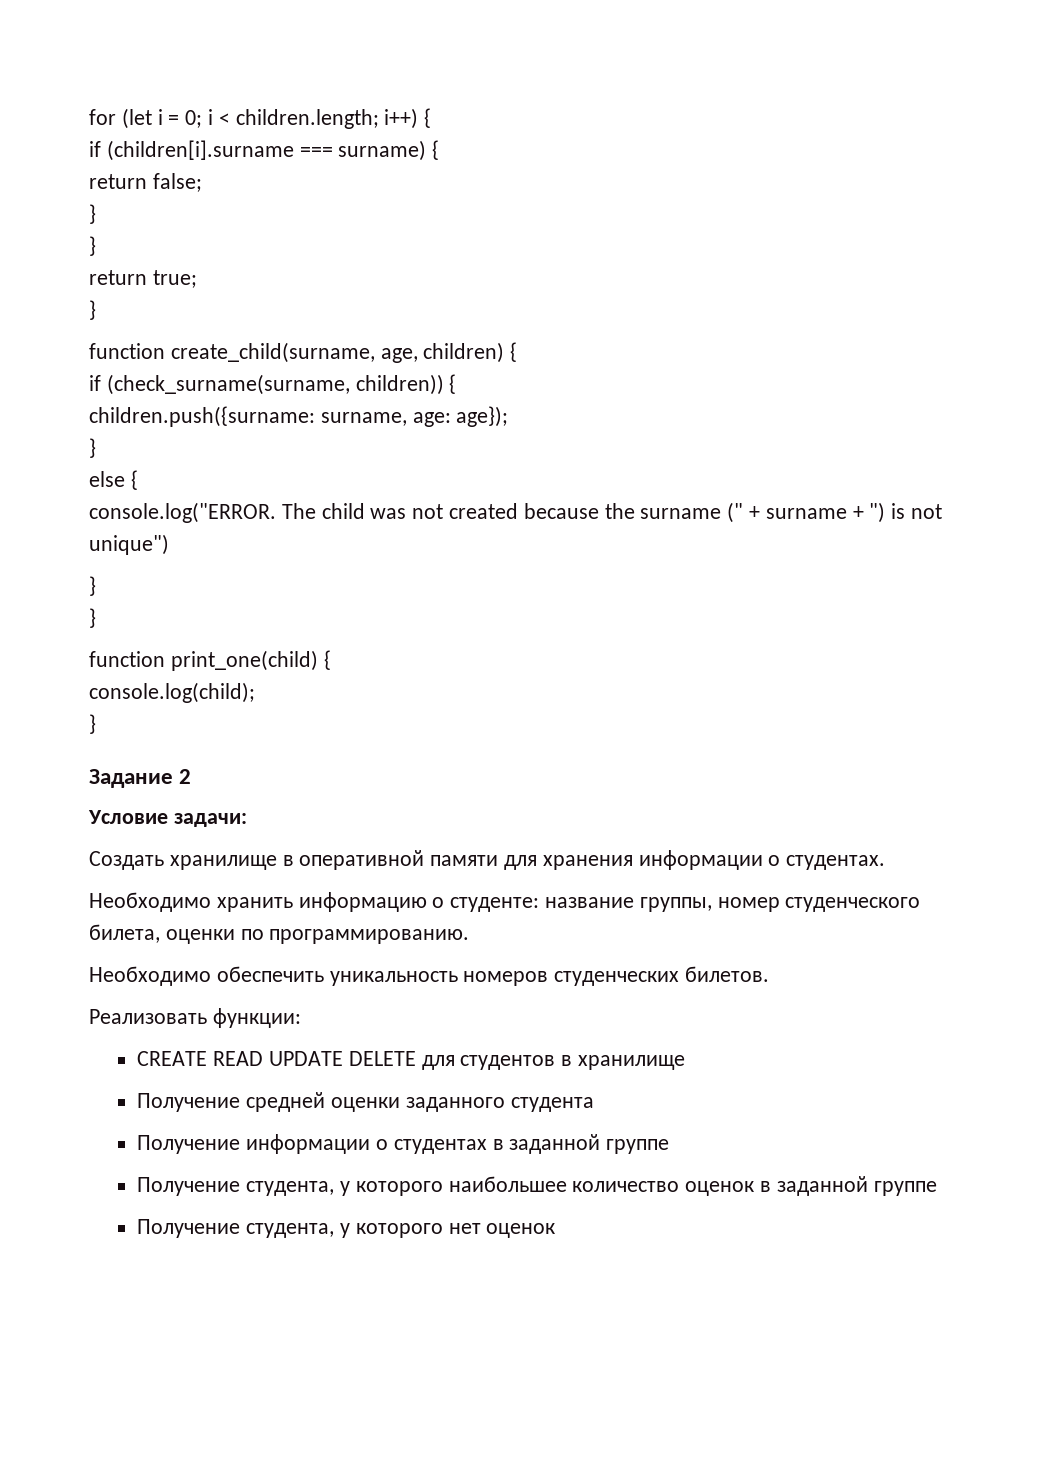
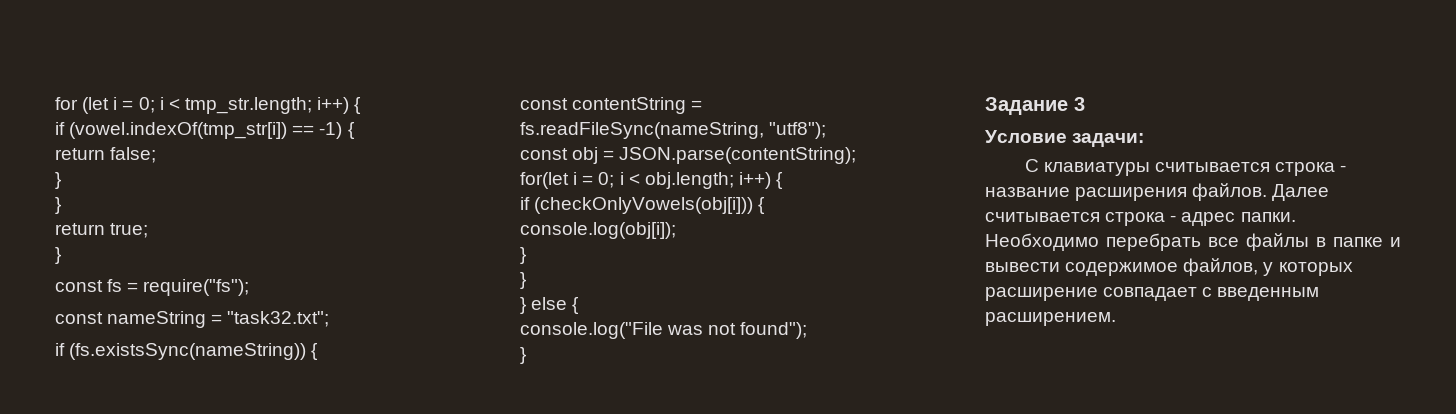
[235,108,432,129] [89,140,427,161] children.length; i++) { // if (children[i].surname === surname) -> [184,97,362,114] [55,122,343,139] tmp_str.length; i++) { // if (vowel.indexOf(tmp_str[i]) == -1)
[89,342,518,363] [89,374,457,395] [89,406,509,427] [89,438,96,458] [89,470,138,490] [89,502,943,523] [89,534,169,555] [89,576,96,596] [89,608,96,628] [89,650,331,671] [89,682,255,703] function create_child(surname, age, children) { // if (check_surname(surname, children)) { // children.push({surname: surname, age: age}); // } // else { // console.log("ERROR. The child was not created because the surname (" + surname + ") is not unique") // } // } // function print_one(child) { // console.log(child); -> [55,279,250,296] [55,311,330,328] [55,343,319,360] [520,97,703,114] [520,122,827,139] [520,147,857,164] [520,172,784,189] [520,197,766,214] [520,222,676,239] [520,247,526,264] [520,272,526,289] [520,297,580,314] [520,322,808,339] const fs = require("fs"); // const nameString = "task32.txt"; // if (fs.existsSync(nameString)) { // const contentString = fs.readFileSync(nameString, "utf8"); // const obj = JSON.parse(contentString); // for(let i = 0; i < obj.length; i++) { // if (checkOnlyVowels(obj[i])) { // console.log(obj[i]); // } // } // } else { // console.log("File was not found");
[179,769,192,784] 2 -> [1074,97,1085,111] 3
[89,850,886,870] [89,892,921,912] [89,924,470,944] [89,966,770,986] [89,1008,301,1028] [137,1051,685,1070] [137,1092,594,1112] [137,1134,670,1154] [137,1176,937,1196] [137,1219,556,1238] Создать хранилище в оперативной памяти для хранения информации о студентах. // Необходимо хранить информацию о студенте: название группы, номер студенческого билета, оценки по программированию. // Необходимо обеспечить уникальность номеров студенческих билетов. // Реализовать функции: // CREATE READ UPDATE DELETE для студентов в хранилище // Получение средней оценки заданного студента // Получение информации о студентах в заданной группе // Получение студента, у которого наибольшее количество оценок в заданной группе // Получение студента, у которого нет оценок -> [1024,159,1347,176] [985,183,1330,201] [985,212,1296,226] [985,233,1401,251] [985,258,1353,276] [985,287,1320,301] [985,312,1116,326] С клавиатуры считывается строка - название расширения файлов. Далее считывается строка - адрес папки. Необходимо перебрать все файлы в папке и вывести содержимое файлов, у которых расширение совпадает с введенным расширением.

